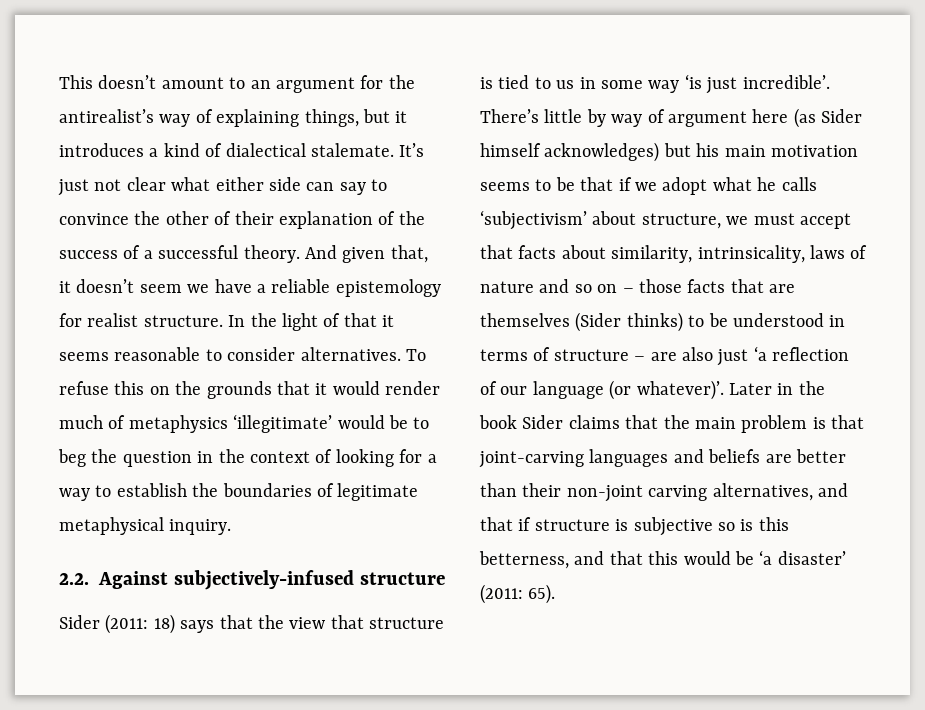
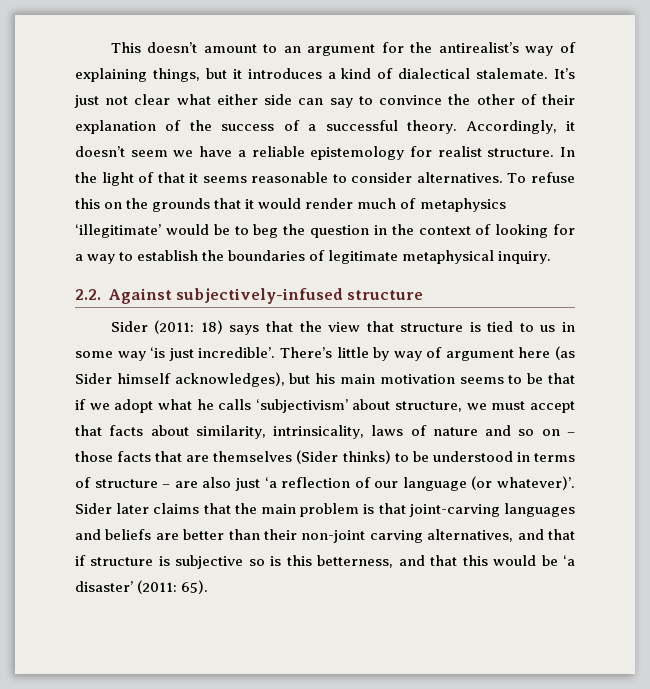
[305,245,428,263] And given that, -> [465,120,557,134] Accordingly,
[544,142,660,162] acknowledges) -> [174,372,285,387] acknowledges),
[729,381,825,395] [479,415,564,429] Later in the book Sider -> [75,503,150,514] Sider later

